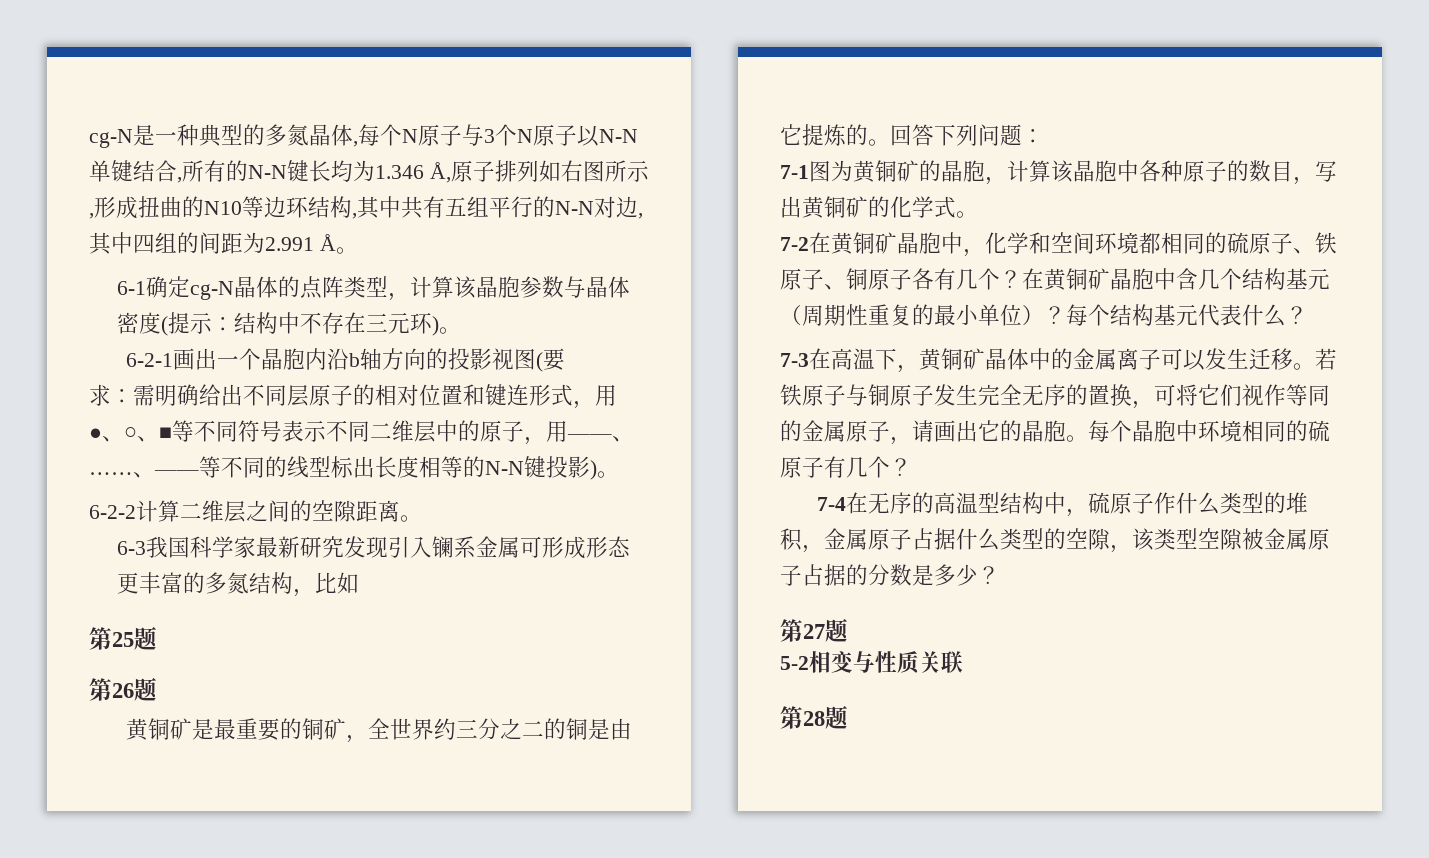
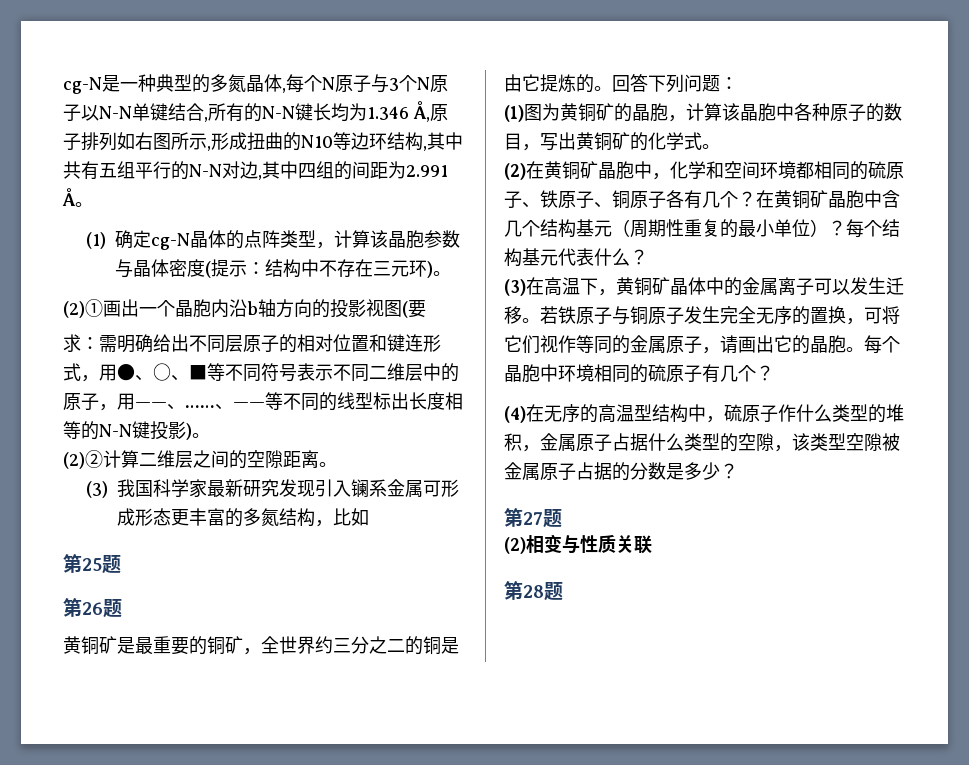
[117,281,147,295] 6-1 -> [86,232,107,249] (1)
[125,353,173,367] 6-2-1 -> [63,299,103,318] (2)①
[89,505,136,519] 6-2-2 -> [63,450,103,469] (2)②
[117,541,147,555] 6-3 -> [86,481,109,498] (3)
[780,165,809,179] 7-1 -> [504,105,524,122] (1)
[780,237,809,251] 7-2 -> [504,163,526,180] (2)
[780,353,809,367] 7-3 -> [504,279,526,296] (3)
[816,497,846,511] 7-4 -> [504,406,526,423] (4)
[780,656,809,670] 5-2 -> [504,537,526,554] (2)

